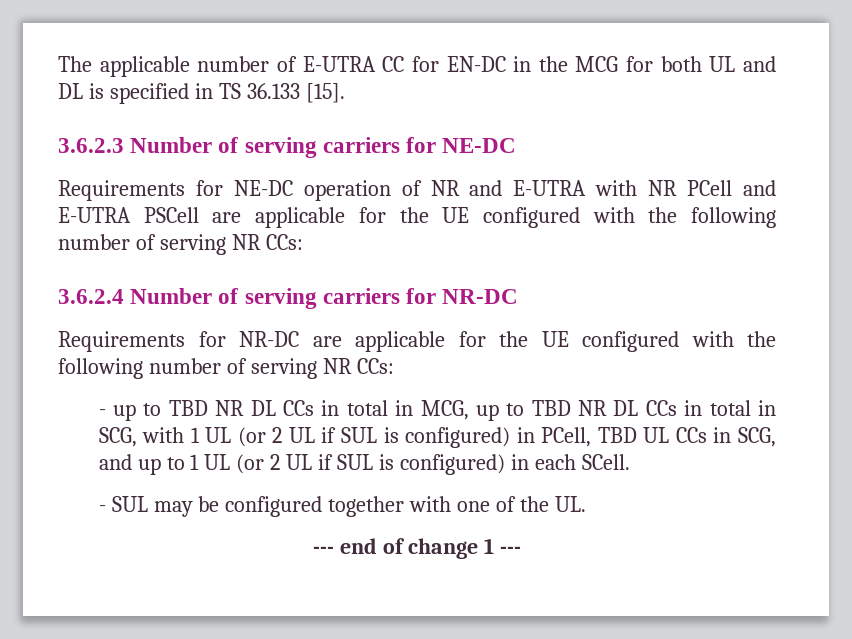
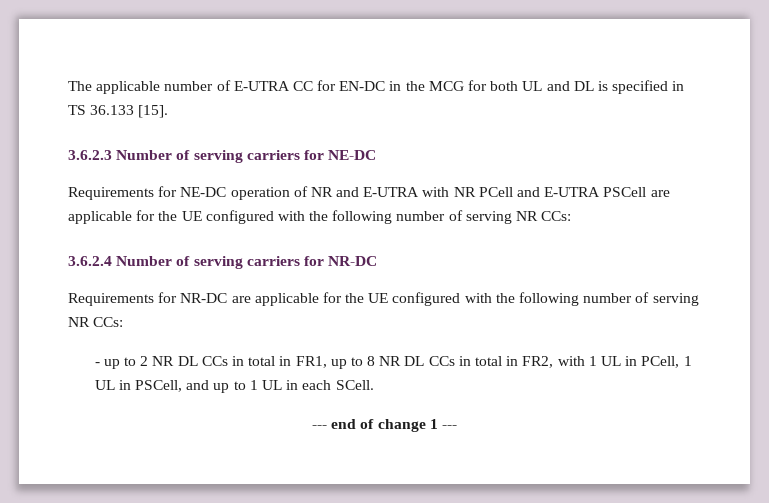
[168,400,776,421] [98,427,137,447] TBD NR DL CCs in total in MCG, up to TBD NR DL CCs in total in SCG, -> [140,356,554,369] 2 NR DL CCs in total in FR1, up to 8 NR DL CCs in total in FR2,
[237,427,777,448] (or 2 UL if SUL is configured) in PCell, TBD UL CCs in SCG, -> [625,356,692,368] [94,380,183,392] in PCell, 1 UL in PSCell,
[236,454,630,475] [98,496,587,517] (or 2 UL if SUL is configured) in each SCell. // - SUL may be configured together with one of the UL. -> [286,380,374,390] in each SCell.

